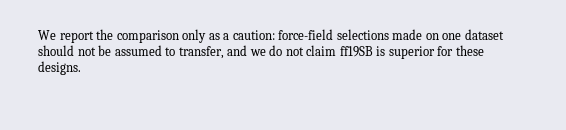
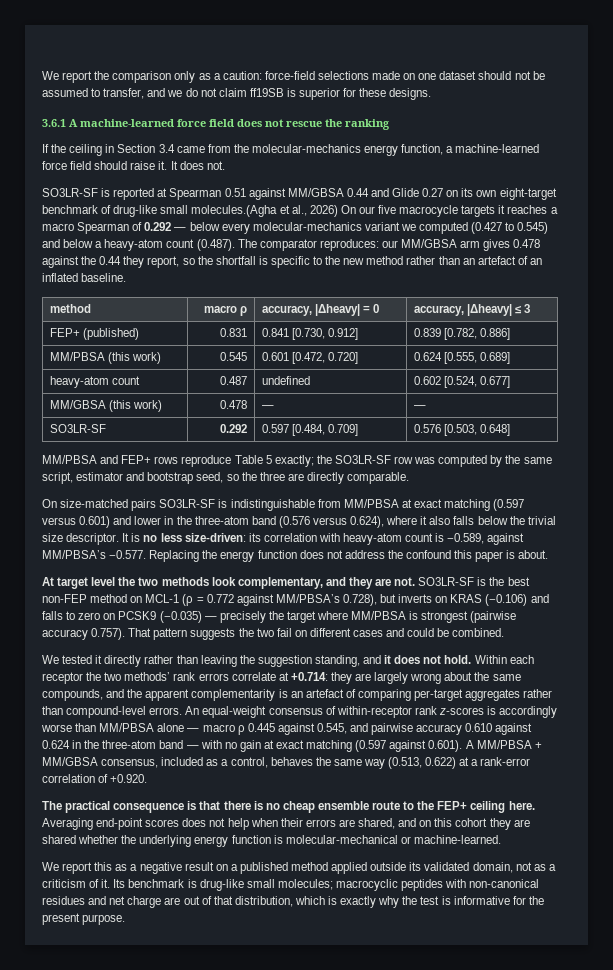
(81, 68) none -> [42,119,390,130] [42,144,540,156] [42,161,225,170] [42,188,557,200] [42,205,558,217] [42,222,549,234] [42,239,541,251] [42,256,542,268] [42,273,127,282] [49,304,91,313] [204,305,248,316] [261,304,379,316] [413,304,530,316] [49,328,139,340] [220,328,248,337] [261,328,358,340] [413,328,510,340] [49,352,161,364] [220,352,248,361] [261,352,358,364] [413,352,510,364] [49,376,140,388] [220,376,248,385] [261,376,310,385] [413,376,510,388] [49,400,162,412] [220,400,248,409] [261,405,274,409] [413,405,426,409] [49,424,106,433] [220,424,248,433] [261,424,358,436] [413,424,510,436] [42,455,552,467] [42,472,410,484] [42,499,525,511] [42,516,556,528] [42,533,525,545] [42,550,549,562] [42,577,530,589] [42,594,549,606] [42,611,517,623] [42,628,505,640] [42,655,534,667] [42,672,521,684] [42,689,553,701] [42,706,558,718] [41,723,533,735] [42,740,542,752] [42,757,531,769] [42,774,148,783] [42,801,535,813] [42,818,530,830] [42,835,501,847] [42,862,556,874] [42,879,540,891] [42,896,544,908] [42,913,126,925] // 3.6.1 A machine-learned force field does not rescue the ranking // If the ceiling in Section 3.4 came from the molecular-mechanics energy function, a machine-learned force field should raise it. It does not. // SO3LR-SF is reported at Spearman 0.51 against MM/GBSA 0.44 and Glide 0.27 on its own eight-target benchmark of drug-like small molecules.(Agha et al., 2026) On our five macrocycle targets it reaches a macro Spearman of 0.292 — below every molecular-mechanics variant we computed (0.427 to 0.545) and below a heavy-atom count (0.487). The comparator reproduces: our MM/GBSA arm gives 0.478 against the 0.44 they report, so the shortfall is specific to the new method rather than an artefact of an inflated baseline. // method | macro ρ | accuracy, |Δheavy| = 0 | accuracy, |Δheavy| ≤ 3 // FEP+ (published) | 0.831 | 0.841 [0.730, 0.912] | 0.839 [0.782, 0.886] // MM/PBSA (this work) | 0.545 | 0.601 [0.472, 0.720] | 0.624 [0.555, 0.689] // heavy-atom count | 0.487 | undefined | 0.602 [0.524, 0.677] // MM/GBSA (this work) | 0.478 | — | — // SO3LR-SF | 0.292 | 0.597 [0.484, 0.709] | 0.576 [0.503, 0.648] // MM/PBSA and FEP+ rows reproduce Table 5 exactly; the SO3LR-SF row was computed by the same script, estimator and bootstrap seed, so the three are directly comparable. // On size-matched pairs SO3LR-SF is indistinguishable from MM/PBSA at exact matching (0.597 versus 0.601) and lower in the three-atom band (0.576 versus 0.624), where it also falls below the trivial size descriptor. It is no less size-driven: its correlation with heavy-atom count is −0.589, against MM/PBSA’s −0.577. Replacing the energy function does not address the confound this paper is about. // At target level the two methods look complementary, and they are not. SO3LR-SF is the best non-FEP method on MCL-1 (ρ = 0.772 against MM/PBSA’s 0.728), but inverts on KRAS (−0.106) and falls to zero on PCSK9 (−0.035) — precisely the target where MM/PBSA is strongest (pairwise accuracy 0.757). That pattern suggests the two fail on different cases and could be combined. // We tested it directly rather than leaving the suggestion standing, and it does not hold. Within each receptor the two methods’ rank errors correlate at +0.714: they are largely wrong about the same compounds, and the apparent complementarity is an artefact of comparing per-target aggregates rather than compound-level errors. An equal-weight consensus of within-receptor rank z-scores is accordingly worse than MM/PBSA alone — macro ρ 0.445 against 0.545, and pairwise accuracy 0.610 against 0.624 in the three-atom band — with no gain at exact matching (0.597 against 0.601). A MM/PBSA + MM/GBSA consensus, included as a control, behaves the same way (0.513, 0.622) at a rank-error correlation of +0.920. // The practical consequence is that there is no cheap ensemble route to the FEP+ ceiling here. Averaging end-point scores does not help when their errors are shared, and on this cohort they are shared whether the underlying energy function is molecular-mechanical or machine-learned. // We report this as a negative result on a published method applied outside its validated domain, not as a criticism of it. Its benchmark is drug-like small molecules; macrocyclic peptides with non-canonical residues and net charge are out of that distribution, which is exactly why the test is informative for the present purpose.

